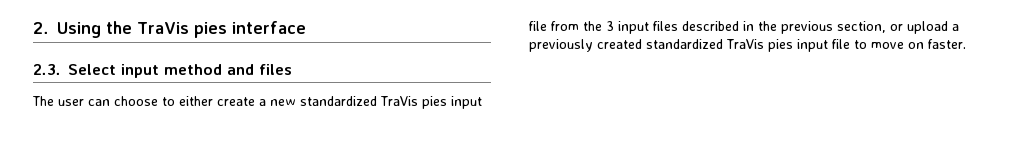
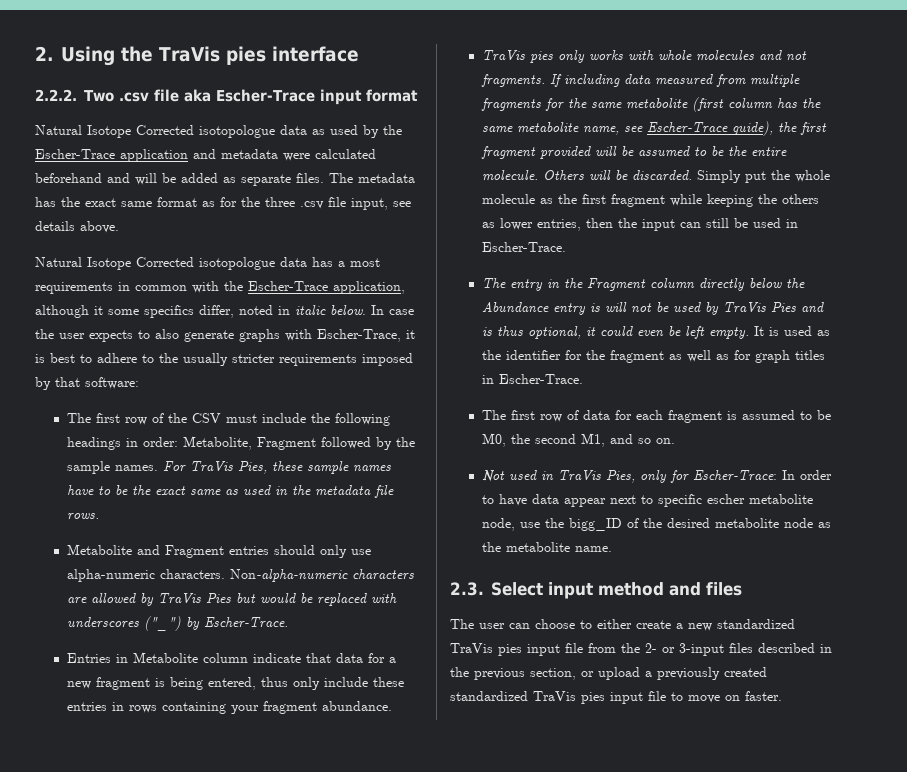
(307, 27) none -> [35,89,418,105] [35,125,402,138] [35,149,376,162] [35,173,415,186] [35,197,411,210] [35,221,119,233] [35,257,380,270] [35,281,405,294] [35,305,414,318] [35,329,415,342] [35,353,413,366] [35,377,139,390] [67,413,391,426] [67,436,416,450] [67,461,392,474] [67,485,395,498] [67,513,100,520] [67,544,372,558] [67,569,415,582] [67,593,398,606] [67,616,289,631] [67,652,397,663] [67,677,405,690] [67,701,393,714] [482,50,808,63] [481,74,801,87] [481,97,822,112] [482,121,828,136] [481,146,788,159] [482,170,831,183] [482,194,820,207] [482,218,799,231] [482,242,567,252] [482,278,806,291] [482,302,825,315] [482,326,831,339] [482,350,826,363] [482,374,584,384] [482,410,832,423] [482,433,676,447] [482,470,833,483] [482,494,814,507] [482,518,832,531] [482,542,613,552] // 2.2.2. Two .csv file aka Escher-Trace input format // Natural Isotope Corrected isotopologue data as used by the Escher-Trace application and metadata were calculated beforehand and will be added as separate files. The metadata has the exact same format as for the three .csv file input, see details above. // Natural Isotope Corrected isotopologue data has a most requirements in common with the Escher-Trace application, although it some specifics differ, noted in italic below. In case the user expects to also generate graphs with Escher-Trace, it is best to adhere to the usually stricter requirements imposed by that software: // The first row of the CSV must include the following headings in order: Metabolite, Fragment followed by the sample names. For TraVis Pies, these sample names have to be the exact same as used in the metadata file rows. // Metabolite and Fragment entries should only use alpha-numeric characters. Non-alpha-numeric characters are allowed by TraVis Pies but would be replaced with underscores ("_") by Escher-Trace. // Entries in Metabolite column indicate that data for a new fragment is being entered, thus only include these entries in rows containing your fragment abundance. // TraVis pies only works with whole molecules and not fragments. If including data measured from multiple fragments for the same metabolite (first column has the same metabolite name, see Escher-Trace guide), the first fragment provided will be assumed to be the entire molecule. Others will be discarded. Simply put the whole molecule as the first fragment while keeping the others as lower entries, then the input can still be used in Escher-Trace. // The entry in the Fragment column directly below the Abundance entry is will not be used by TraVis Pies and is thus optional, it could even be left empty. It is used as the identifier for the fragment as well as for graph titles in Escher-Trace. // The first row of data for each fragment is assumed to be M0, the second M1, and so on. // Not used in TraVis Pies, only for Escher-Trace: In order to have data appear next to specific escher metabolite node, use the bigg_ID of the desired metabolite node as the metabolite name.
[606,21,649,34] 3 input -> [645,643,724,656] 2- or 3-input

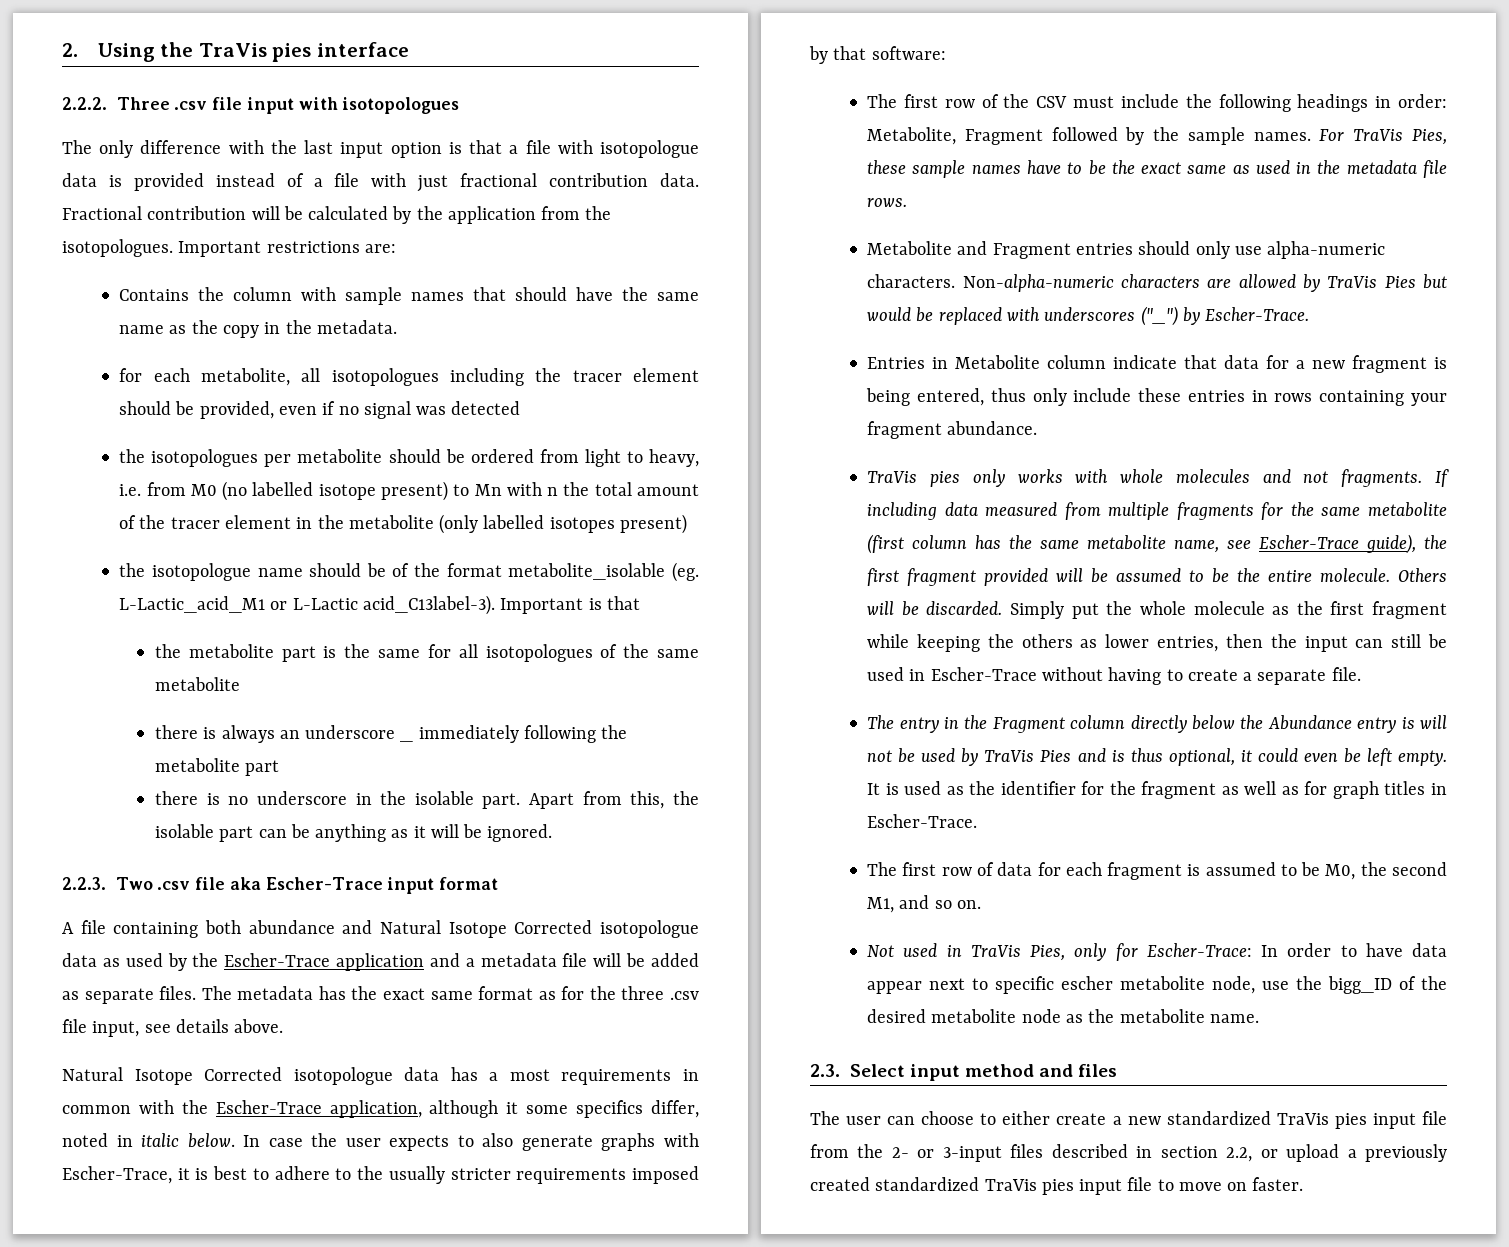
(77, 95) none -> [116,97,460,114] [62,140,699,158] [62,173,700,192] [62,206,612,224] [62,239,396,257] [119,287,699,305] [119,320,397,338] [119,368,699,386] [119,401,521,419] [119,449,699,467] [119,481,699,501] [119,514,687,534] [119,562,699,582] [119,595,640,615] [154,644,699,662] [154,677,240,691] [154,725,396,743] [400,725,628,743] [154,758,280,776] [154,791,700,809] [154,824,553,842] [62,877,106,890] Three .csv file input with isotopologues // The only difference with the last input option is that a file with isotopologue data is provided instead of a file with just fractional contribution data. Fractional contribution will be calculated by the application from the isotopologues. Important restrictions are: // Contains the column with sample names that should have the same name as the copy in the metadata. // for each metabolite, all isotopologues including the tracer element should be provided, even if no signal was detected // the isotopologues per metabolite should be ordered from light to heavy, i.e. from M0 (no labelled isotope present) to Mn with n the total amount of the tracer element in the metabolite (only labelled isotopes present) // the isotopologue name should be of the format metabolite_isolable (eg. L-Lactic_acid_M1 or L-Lactic acid_C13label-3). Important is that // the metabolite part is the same for all isotopologues of the same metabolite // there is always an underscore _ immediately following the metabolite part // there is no underscore in the isolable part. Apart from this, the isolable part can be anything as it will be ignored. // 2.2.3.
(418, 95) none -> [62,920,373,938] A file containing both abundance and
[221,149,376,161] [35,173,130,183] metadata were calculated beforehand and -> [465,953,588,967] a metadata file
[482,242,567,252] Escher-Trace. -> [930,667,1361,685] Escher-Trace without having to create a separate file.
[450,667,576,680] the previous section, -> [1160,1146,1253,1162] section 2.2,

